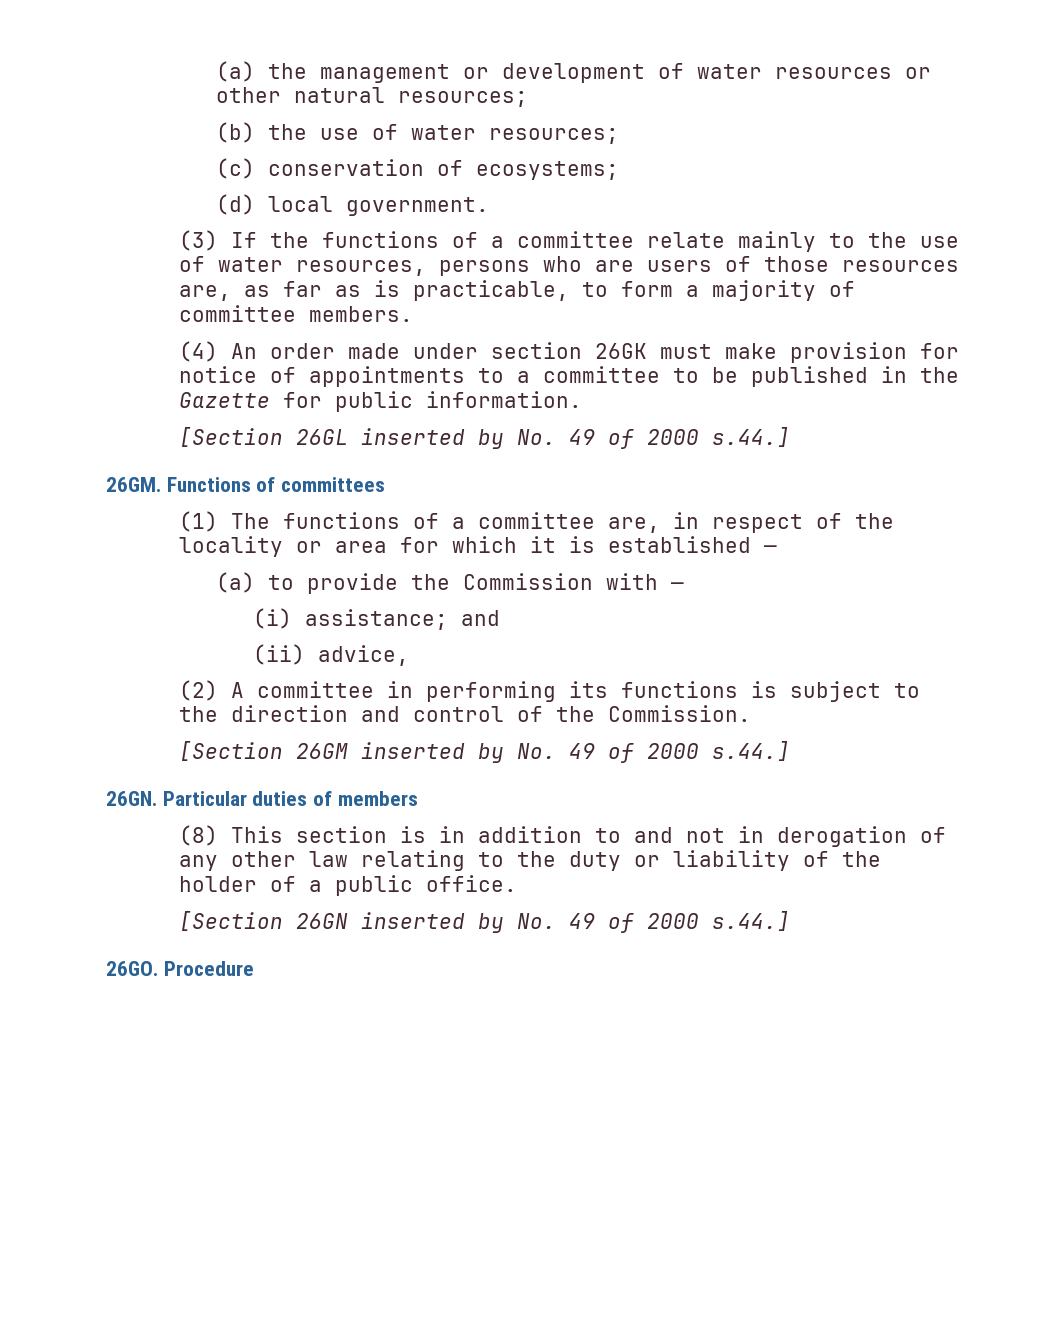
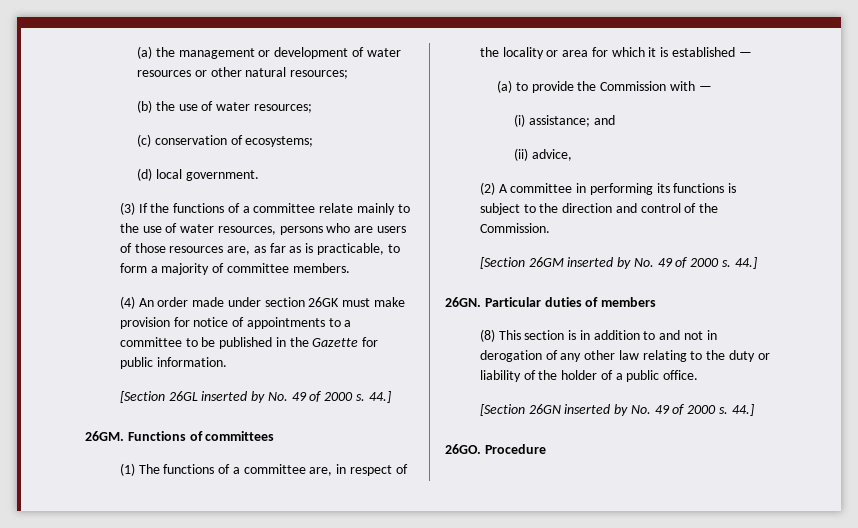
[712,427,791,447] s.44.] -> [355,391,391,403] s. 44.]
[712,741,791,761] s.44.] -> [721,257,757,269] s. 44.]
[712,911,791,931] s.44.] -> [718,404,754,416] s. 44.]

